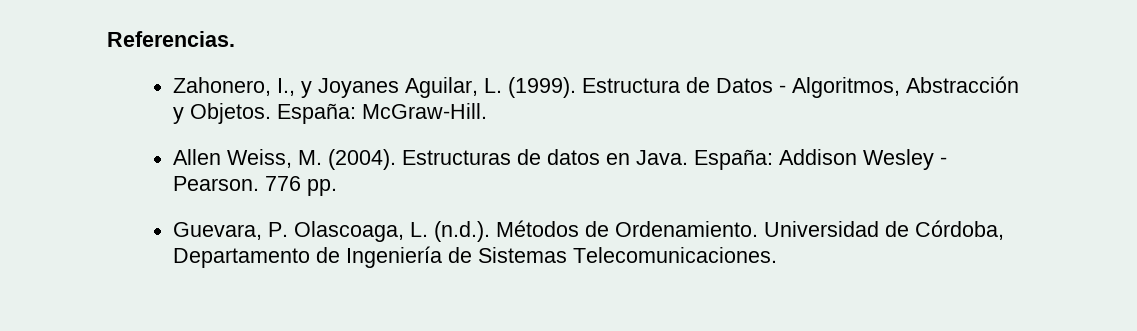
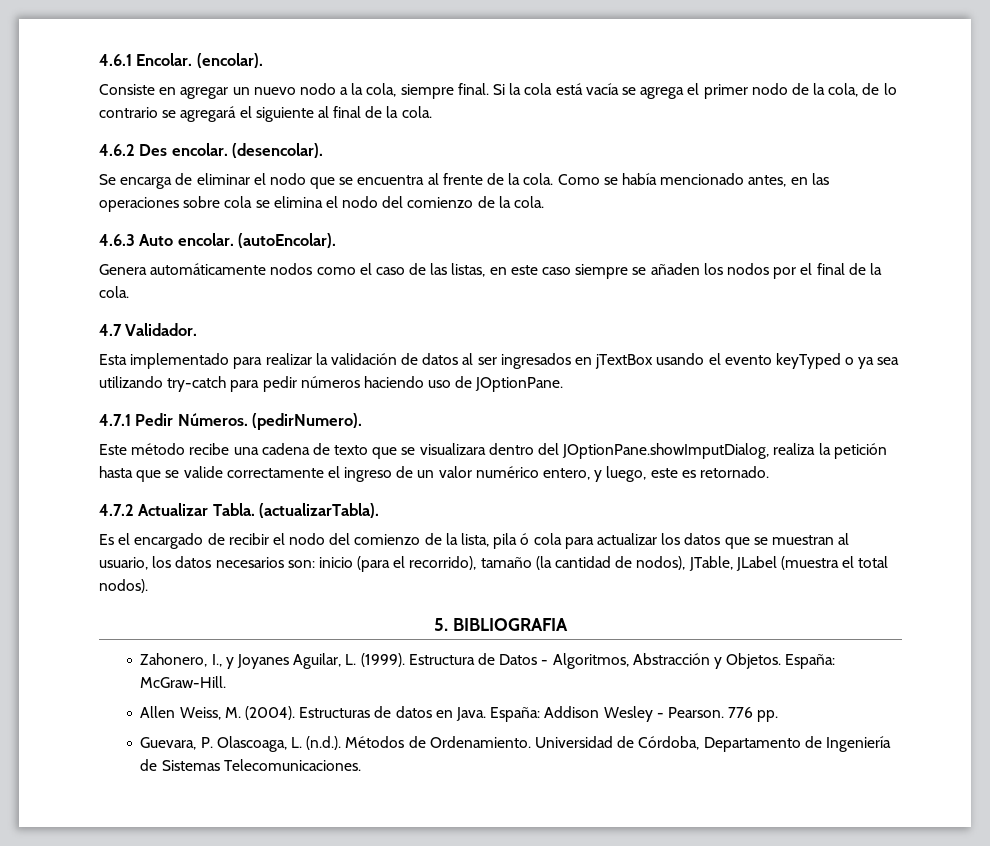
[107,31,235,47] Referencias. -> [99,53,263,68] [99,83,897,99] [99,106,432,122] [99,143,324,158] [99,173,829,189] [99,196,545,212] [99,233,337,248] [99,263,882,279] [99,286,129,298] [99,323,198,336] [99,353,900,369] [99,376,564,392] [99,413,363,430] [99,443,887,459] [99,466,769,482] [99,503,380,518] [99,533,850,549] [99,556,889,572] [99,579,148,593] [434,618,568,631] 4.6.1 Encolar. (encolar). // Consiste en agregar un nuevo nodo a la cola, siempre final. Si la cola está vacía se agrega el primer nodo de la cola, de lo contrario se agregará el siguiente al final de la cola. // 4.6.2 Des encolar. (desencolar). // Se encarga de eliminar el nodo que se encuentra al frente de la cola. Como se había mencionado antes, en las operaciones sobre cola se elimina el nodo del comienzo de la cola. // 4.6.3 Auto encolar. (autoEncolar). // Genera automáticamente nodos como el caso de las listas, en este caso siempre se añaden los nodos por el final de la cola. // 4.7 Validador. // Esta implementado para realizar la validación de datos al ser ingresados en jTextBox usando el evento keyTyped o ya sea utilizando try-catch para pedir números haciendo uso de JOptionPane. // 4.7.1 Pedir Números. (pedirNumero). // Este método recibe una cadena de texto que se visualizara dentro del JOptionPane.showImputDialog, realiza la petición hasta que se valide correctamente el ingreso de un valor numérico entero, y luego, este es retornado. // 4.7.2 Actualizar Tabla. (actualizarTabla). // Es el encargado de recibir el nodo del comienzo de la lista, pila ó cola para actualizar los datos que se muestran al usuario, los datos necesarios son: inicio (para el recorrido), tamaño (la cantidad de nodos), JTable, JLabel (muestra el total nodos). // 5. BIBLIOGRAFIA

